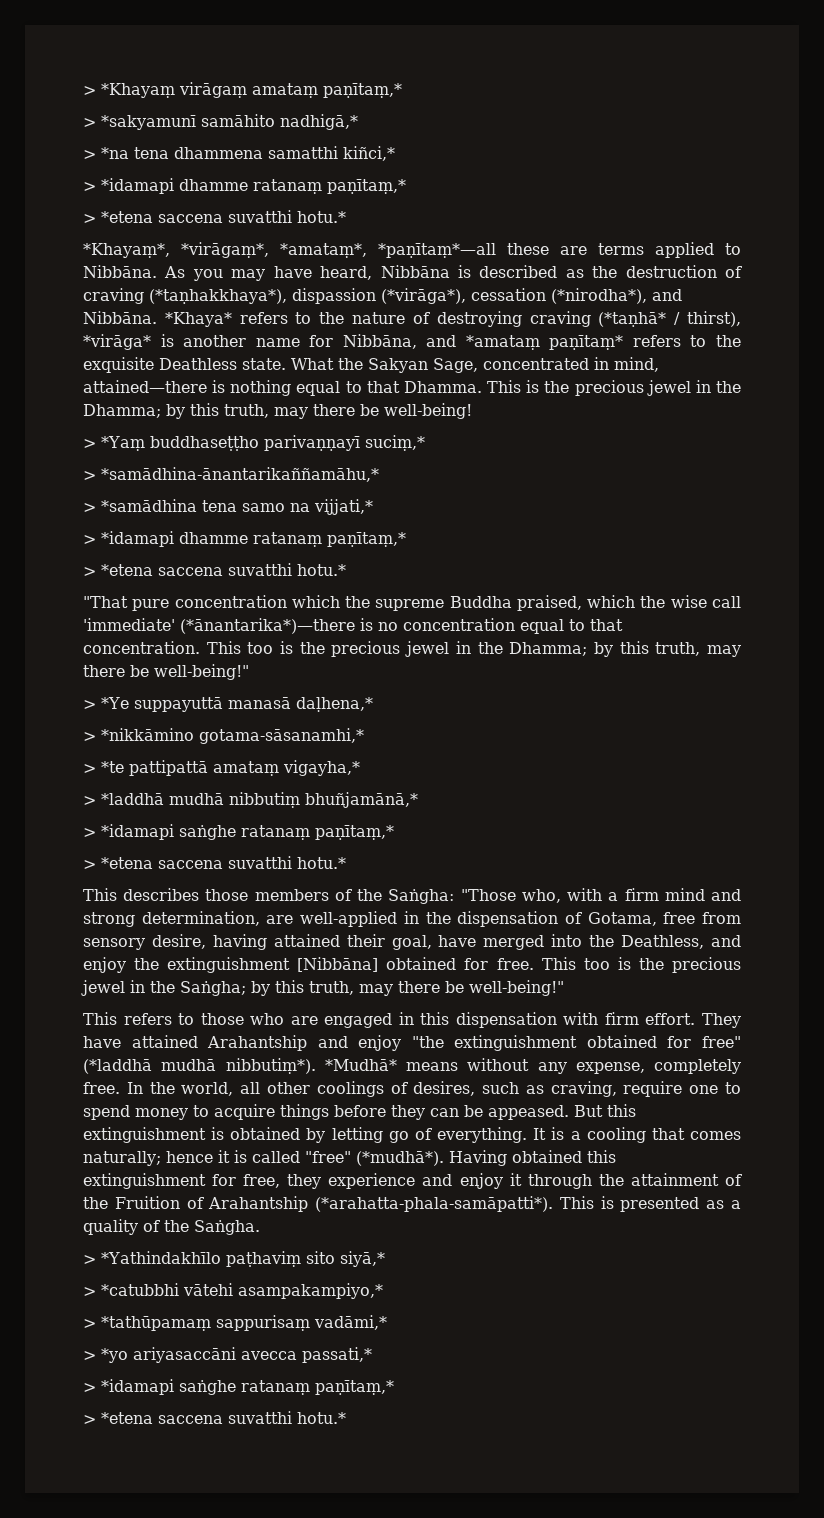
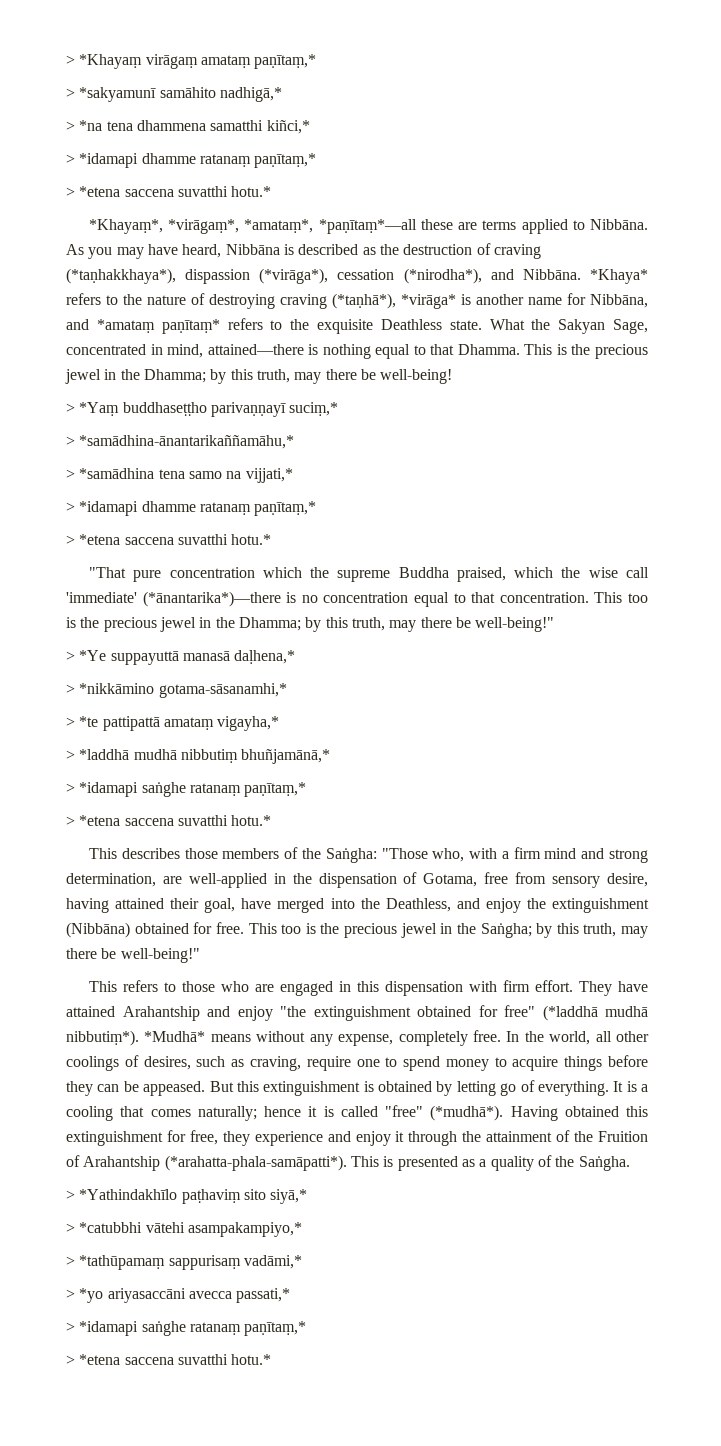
[598,311,742,327] (*taṇhā* / thirst), -> [332,293,396,309] (*taṇhā*),
[297,957,379,972] [Nibbāna] -> [66,922,130,938] (Nibbāna)

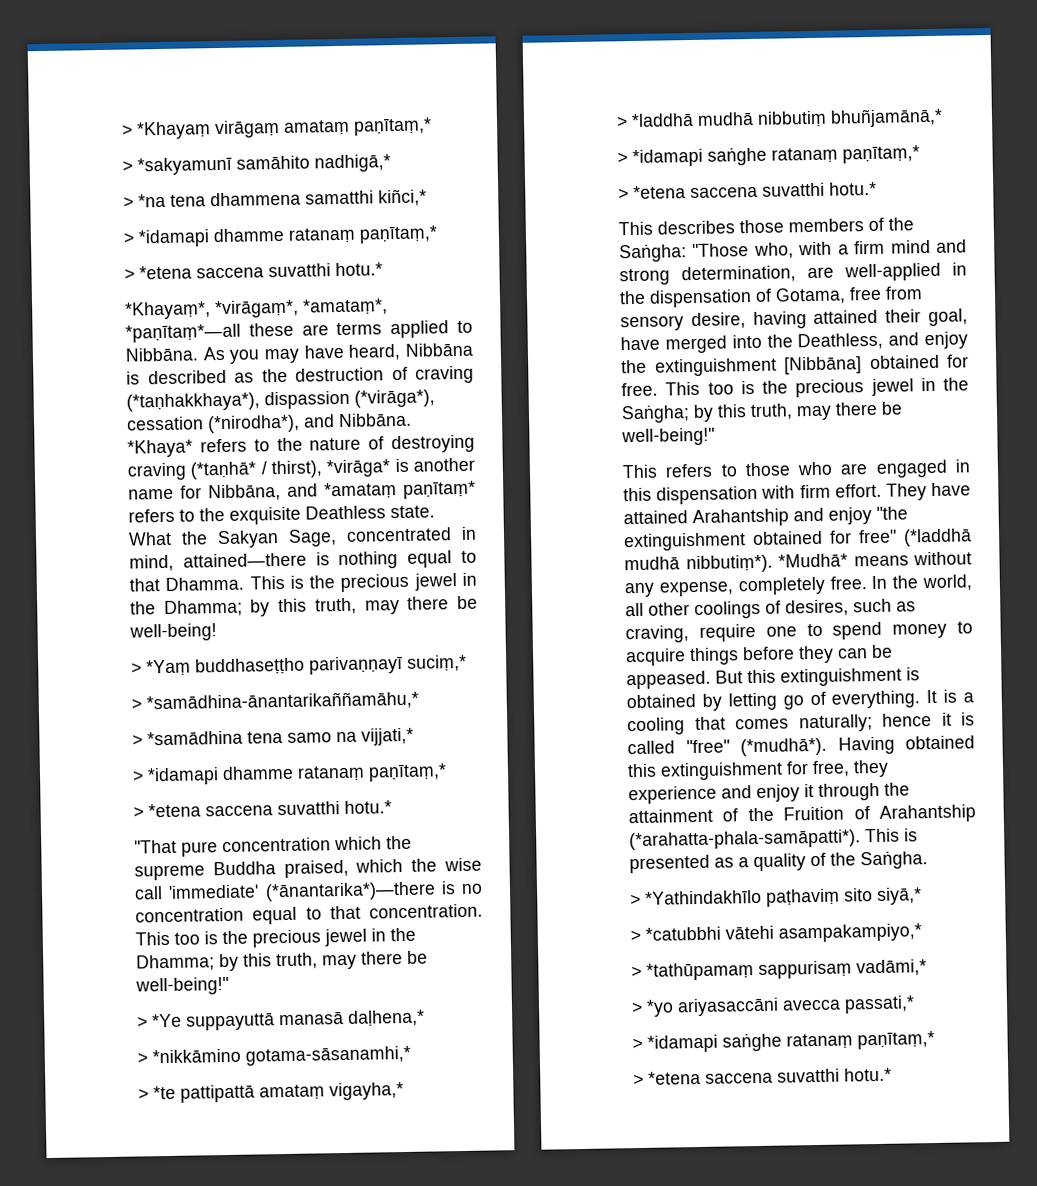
[332,293,396,309] (*taṇhā*), -> [190,460,323,480] (*taṇhā* / thirst),
[66,922,130,938] (Nibbāna) -> [784,356,862,375] [Nibbāna]

